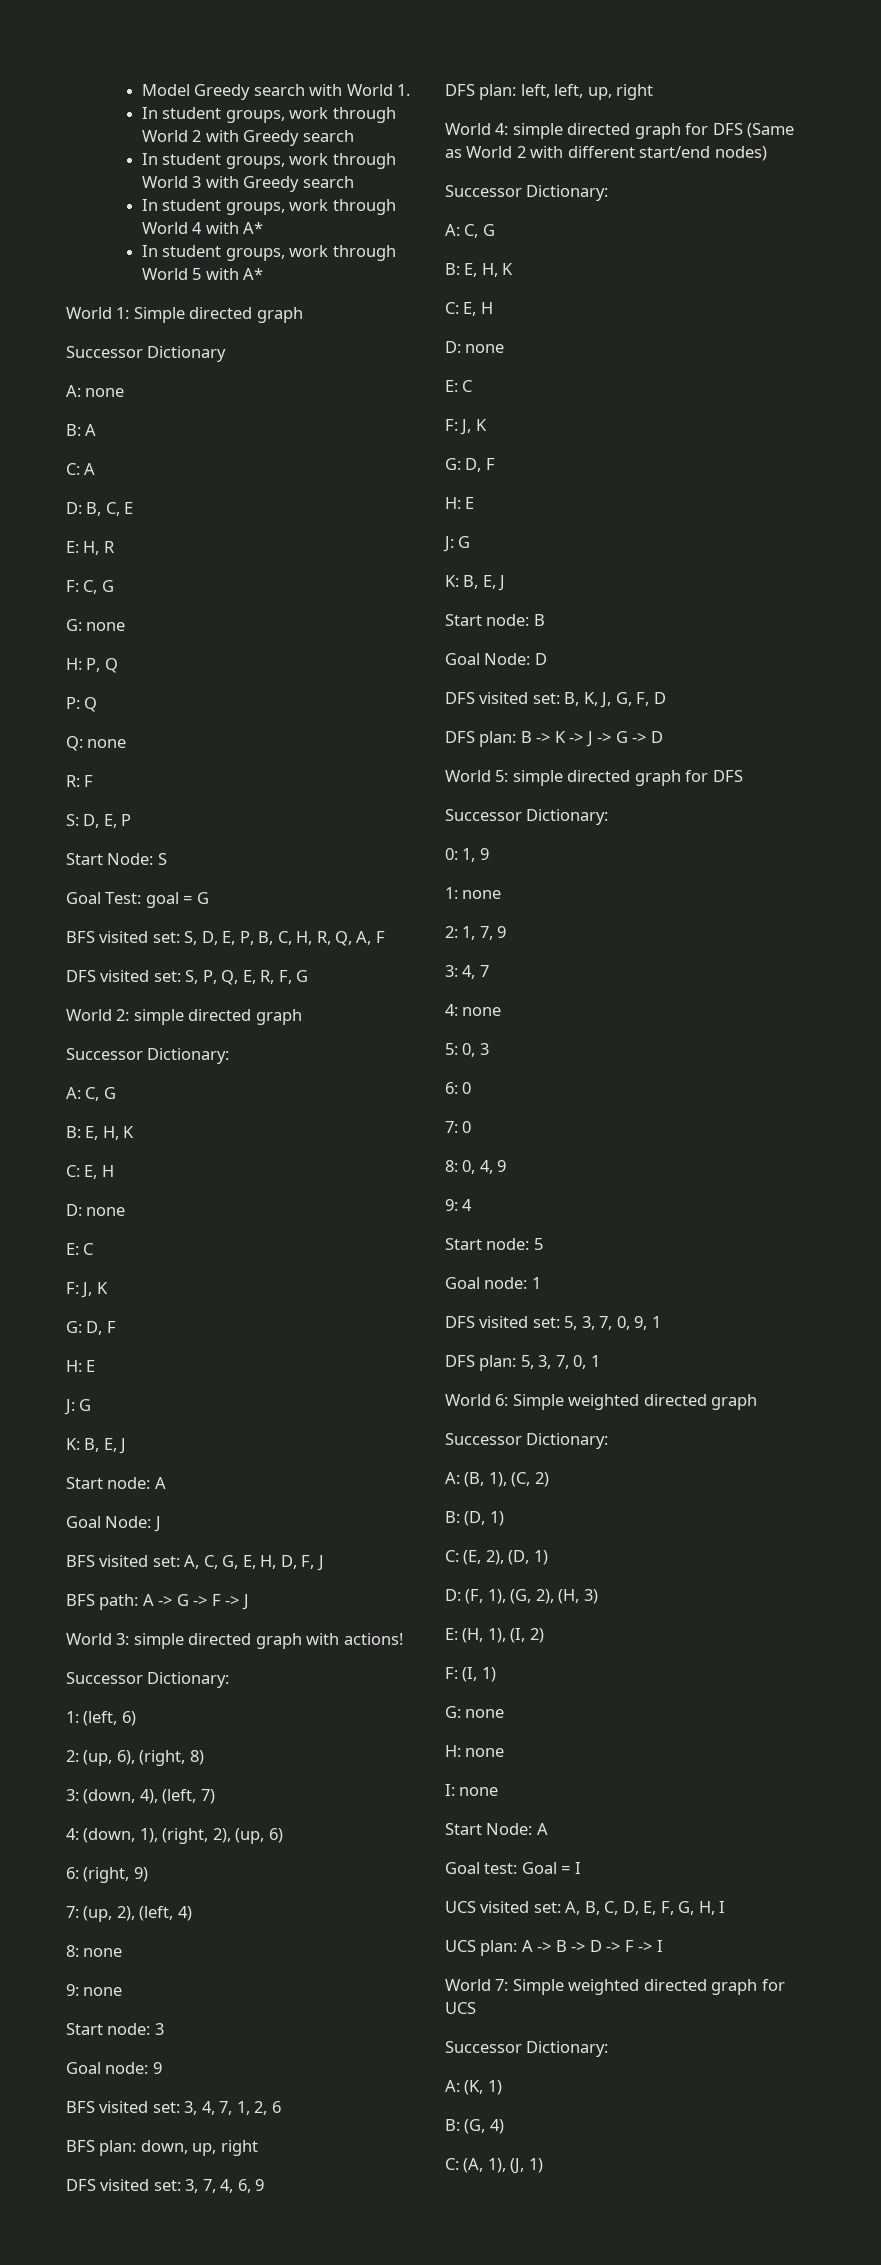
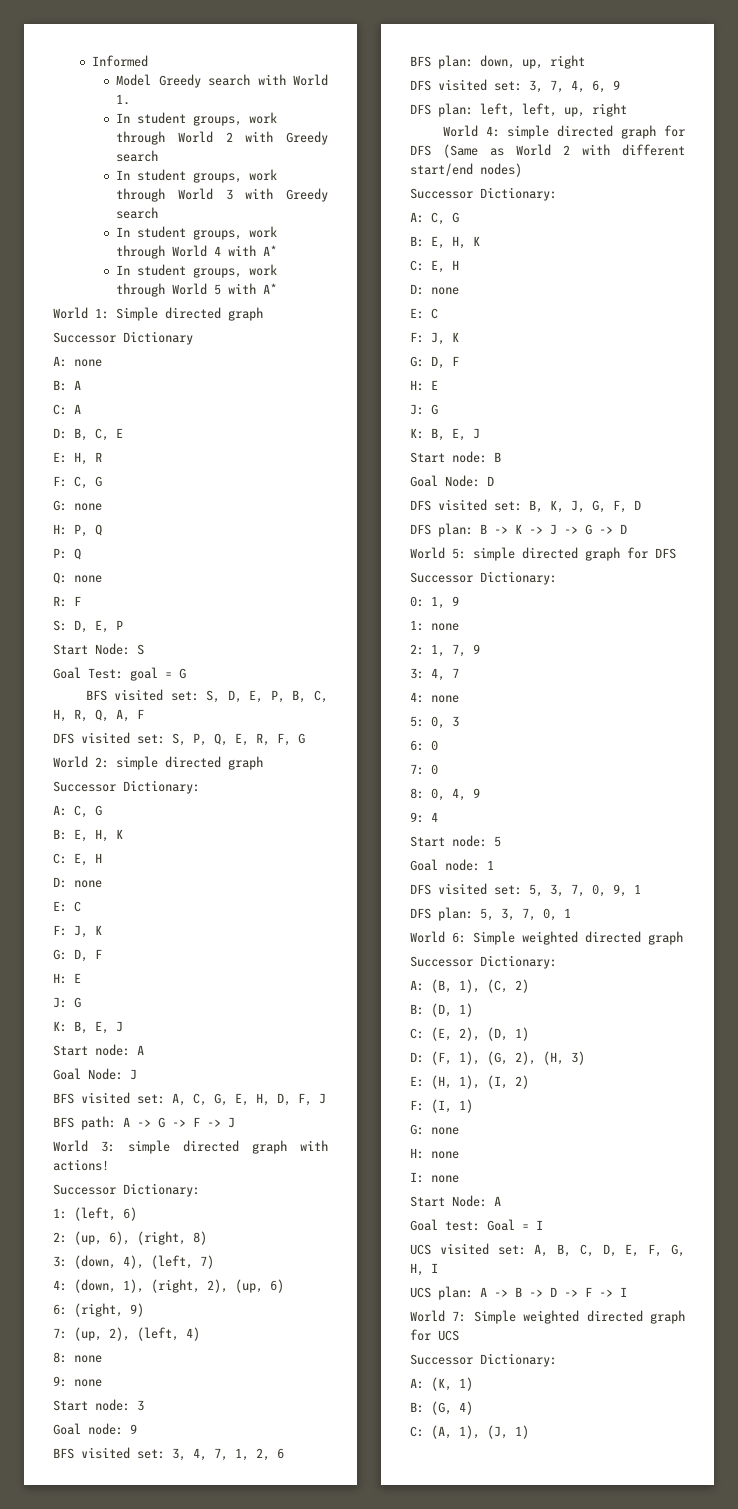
(141, 90) none -> [91,55,148,67] Informed //

